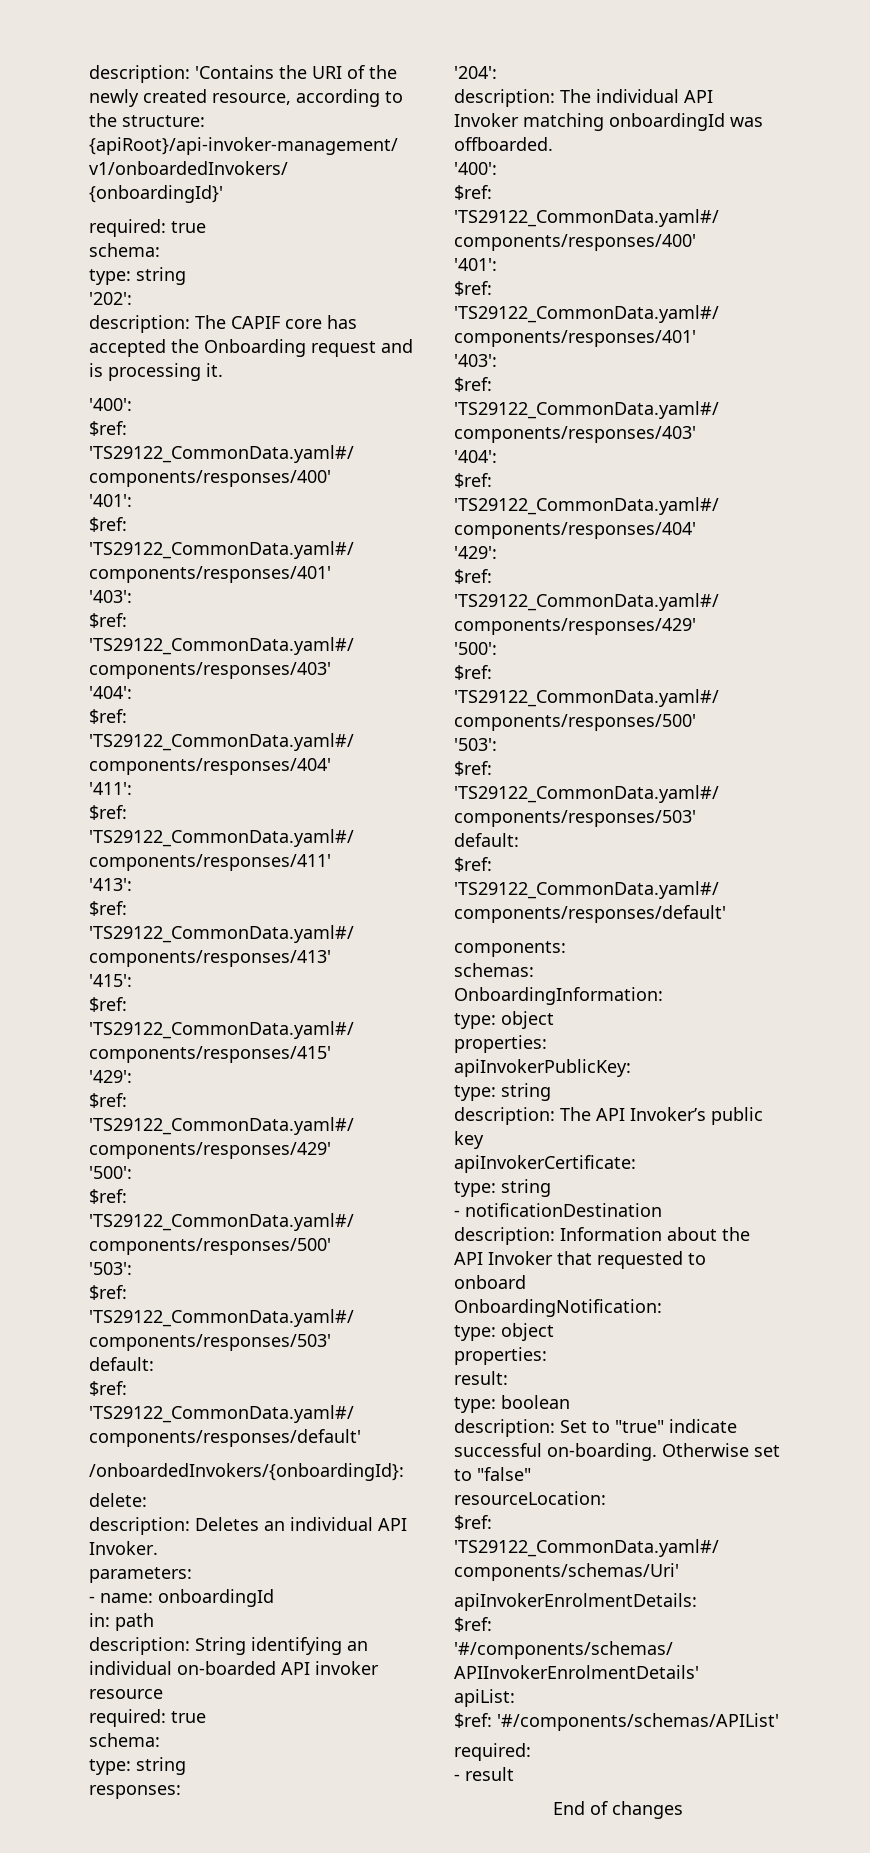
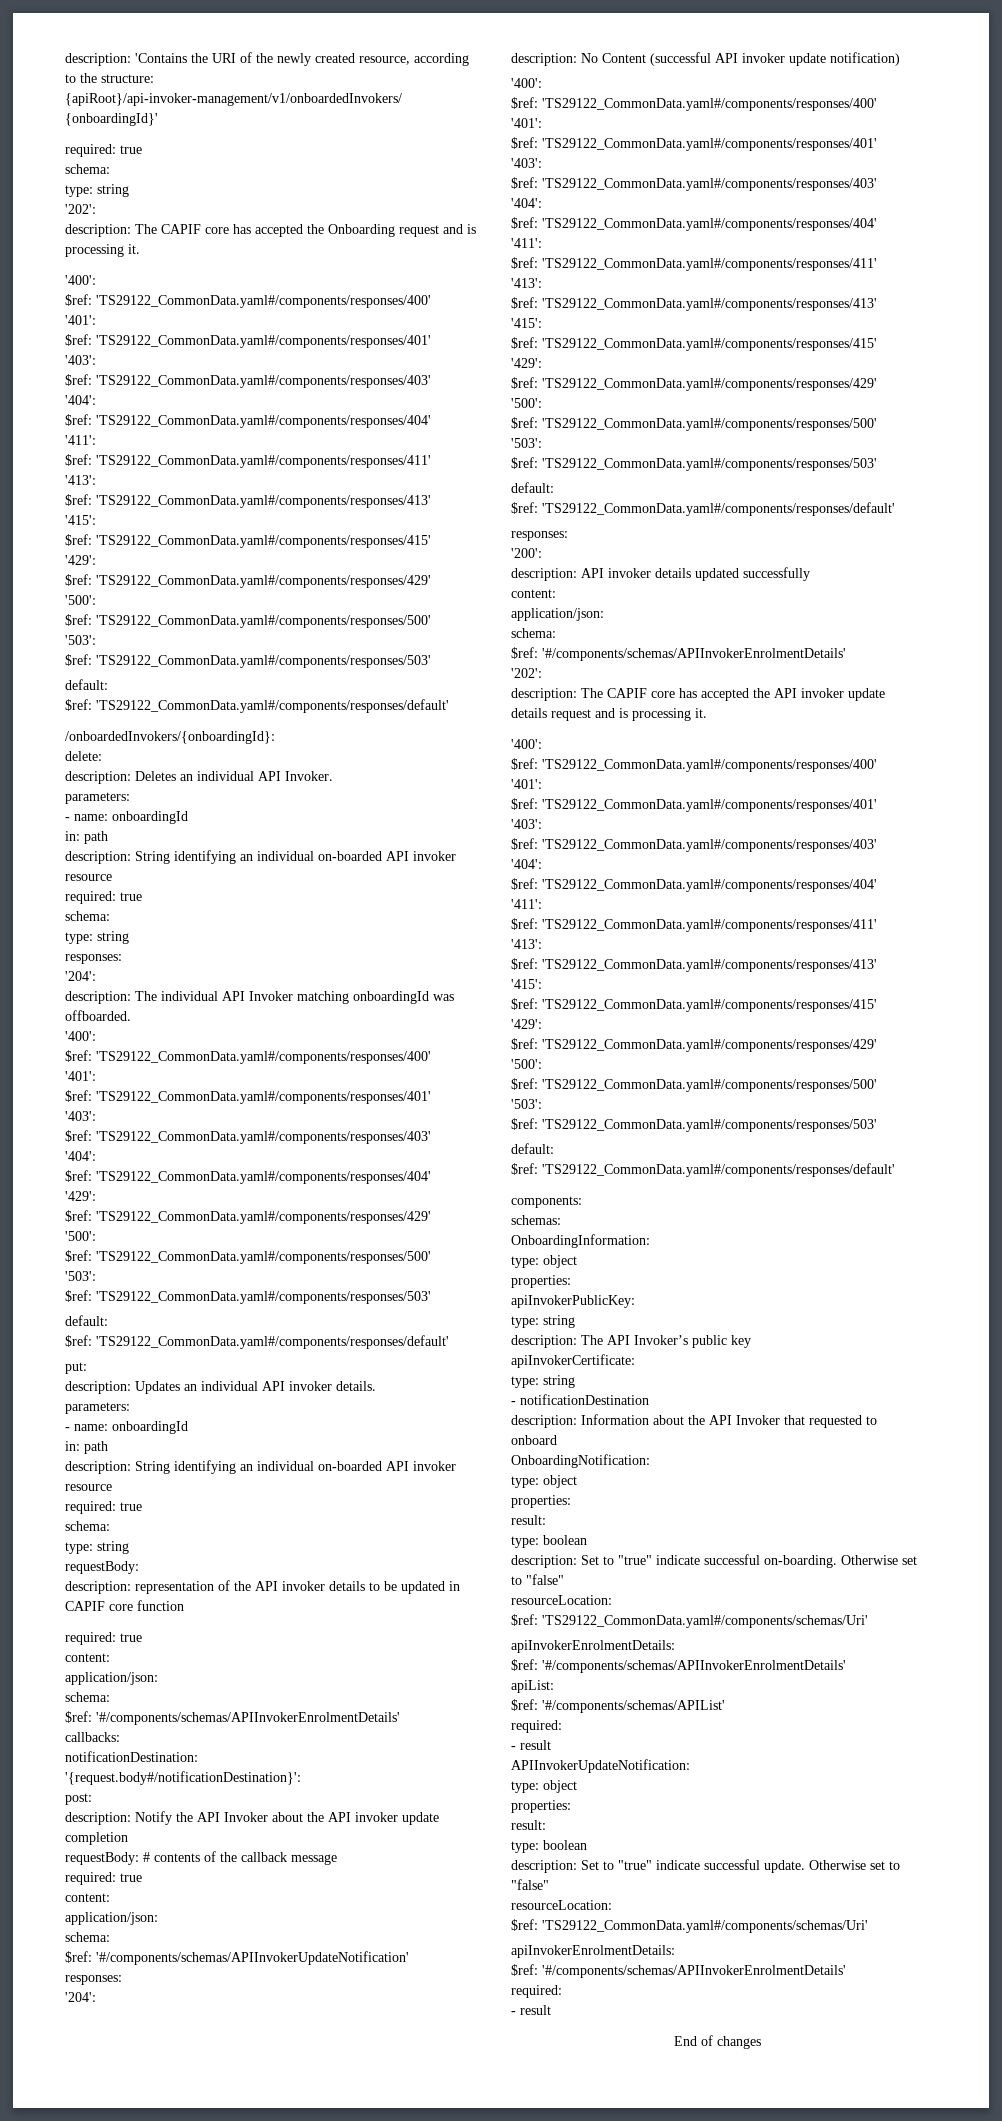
(726, 914) none -> [65,1362,87,1374] [65,1381,376,1394] [65,1402,130,1414] [65,1421,188,1434] [65,1441,108,1454] [65,1460,456,1474] [65,1484,112,1491] [65,1501,142,1514] [65,1521,110,1531] [65,1541,129,1554] [65,1561,139,1574] [65,1580,460,1594] [65,1600,184,1611] [65,1632,142,1645] [65,1653,110,1662] [65,1672,158,1685] [65,1692,110,1702] [65,1711,400,1725] [65,1732,120,1742] [65,1751,198,1762] [65,1771,301,1785] [65,1793,92,1805] [65,1811,439,1825] [65,1832,128,1845] [65,1851,337,1865] [65,1872,142,1885] [65,1893,110,1902] [65,1912,158,1925] [65,1932,110,1942] [65,1951,409,1965] [65,1975,122,1985] [65,1992,96,2002] [511,52,900,66] [511,78,542,88] [511,97,877,111] [511,118,542,128] [511,137,877,151] [511,158,542,168] [511,177,877,191] [511,198,542,208] [511,217,877,231] [511,238,542,248] [511,257,877,271] [511,278,542,288] [511,297,877,311] [511,318,542,328] [511,337,877,351] [511,358,542,368] [511,377,877,391] [511,398,542,408] [511,417,877,431] [511,438,542,448] [511,457,877,471] [511,482,554,493] [511,502,895,516] [511,531,568,541] [511,548,542,558] [511,567,810,581] [511,589,556,598] [511,608,604,621] [511,628,556,638] [511,647,846,661] [511,668,542,678] [511,688,885,701] [511,708,707,721] [511,739,542,749] [511,758,877,772] [511,779,542,789] [511,798,877,812] [511,819,542,829] [511,838,877,852] [511,859,542,869] [511,878,877,892] [511,899,542,909] [511,918,877,932] [511,939,542,949] [511,958,877,972] [511,979,542,989] [511,998,877,1012] [511,1019,542,1029] [511,1038,877,1052] [511,1059,542,1069] [511,1078,877,1092] [511,1099,542,1109] [511,1118,877,1132] [511,1143,554,1154] [511,1163,895,1177] // put: // description: Updates an individual API invoker details. // parameters: // - name: onboardingId // in: path // description: String identifying an individual on-boarded API invoker resource // required: true // schema: // type: string // requestBody: // description: representation of the API invoker details to be updated in CAPIF core function // required: true // content: // application/json: // schema: // $ref: '#/components/schemas/APIInvokerEnrolmentDetails' // callbacks: // notificationDestination: // '{request.body#/notificationDestination}': // post: // description: Notify the API Invoker about the API invoker update completion // requestBody: # contents of the callback message // required: true // content: // application/json: // schema: // $ref: '#/components/schemas/APIInvokerUpdateNotification' // responses: // '204': // description: No Content (successful API invoker update notification) // '400': // $ref: 'TS29122_CommonData.yaml#/components/responses/400' // '401': // $ref: 'TS29122_CommonData.yaml#/components/responses/401' // '403': // $ref: 'TS29122_CommonData.yaml#/components/responses/403' // '404': // $ref: 'TS29122_CommonData.yaml#/components/responses/404' // '411': // $ref: 'TS29122_CommonData.yaml#/components/responses/411' // '413': // $ref: 'TS29122_CommonData.yaml#/components/responses/413' // '415': // $ref: 'TS29122_CommonData.yaml#/components/responses/415' // '429': // $ref: 'TS29122_CommonData.yaml#/components/responses/429' // '500': // $ref: 'TS29122_CommonData.yaml#/components/responses/500' // '503': // $ref: 'TS29122_CommonData.yaml#/components/responses/503' // default: // $ref: 'TS29122_CommonData.yaml#/components/responses/default' // responses: // '200': // description: API invoker details updated successfully // content: // application/json: // schema: // $ref: '#/components/schemas/APIInvokerEnrolmentDetails' // '202': // description: The CAPIF core has accepted the API invoker update details request and is processing it. // '400': // $ref: 'TS29122_CommonData.yaml#/components/responses/400' // '401': // $ref: 'TS29122_CommonData.yaml#/components/responses/401' // '403': // $ref: 'TS29122_CommonData.yaml#/components/responses/403' // '404': // $ref: 'TS29122_CommonData.yaml#/components/responses/404' // '411': // $ref: 'TS29122_CommonData.yaml#/components/responses/411' // '413': // $ref: 'TS29122_CommonData.yaml#/components/responses/413' // '415': // $ref: 'TS29122_CommonData.yaml#/components/responses/415' // '429': // $ref: 'TS29122_CommonData.yaml#/components/responses/429' // '500': // $ref: 'TS29122_CommonData.yaml#/components/responses/500' // '503': // $ref: 'TS29122_CommonData.yaml#/components/responses/503' // default: // $ref: 'TS29122_CommonData.yaml#/components/responses/default'
(514, 1774) none -> [511,1759,690,1773] [511,1780,577,1793] [511,1800,571,1813] [511,1820,546,1830] [511,1840,587,1853] [511,1859,900,1873] [511,1879,549,1890] [511,1900,612,1910] [511,1919,868,1933] [511,1945,675,1958] [511,1964,846,1978] [511,1985,562,1998] [511,2005,551,2015] // APIInvokerUpdateNotification: // type: object // properties: // result: // type: boolean // description: Set to "true" indicate successful update. Otherwise set to "false" // resourceLocation: // $ref: 'TS29122_CommonData.yaml#/components/schemas/Uri' // apiInvokerEnrolmentDetails: // $ref: '#/components/schemas/APIInvokerEnrolmentDetails' // required: // - result

